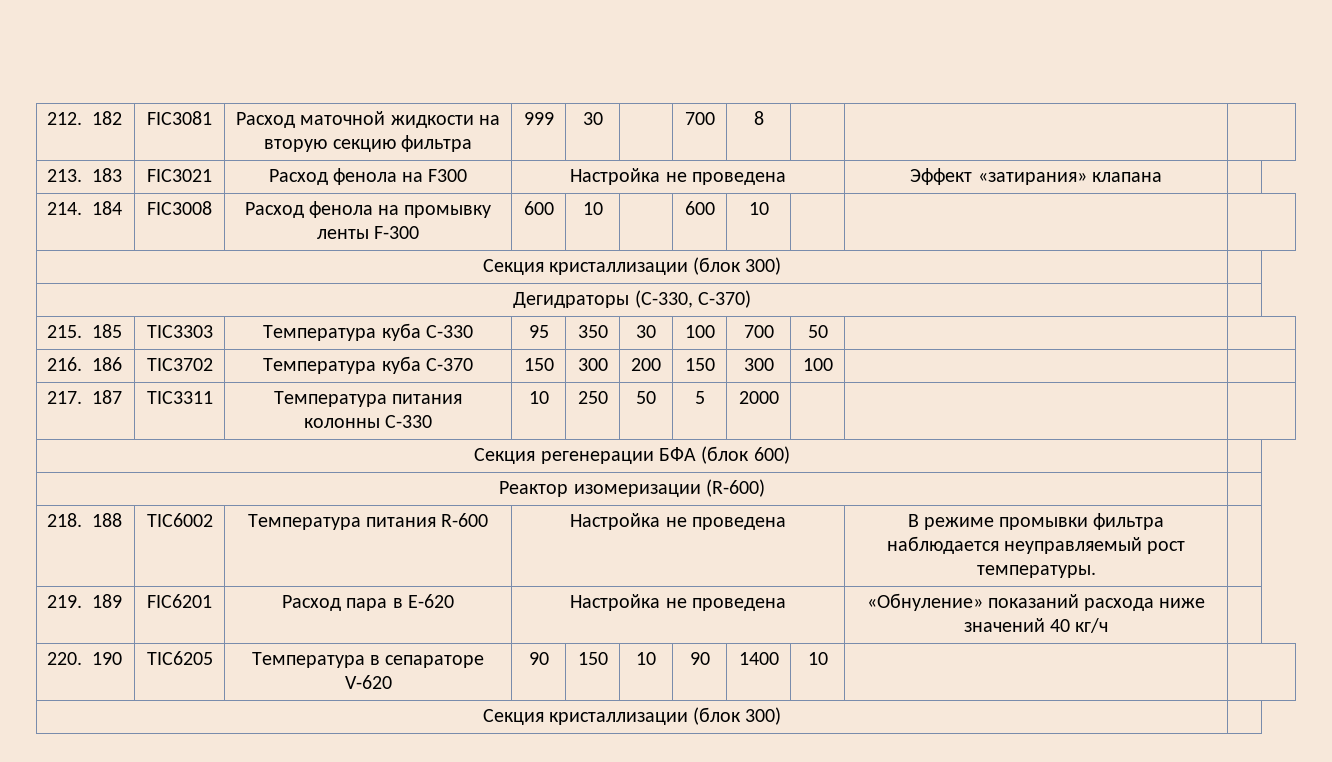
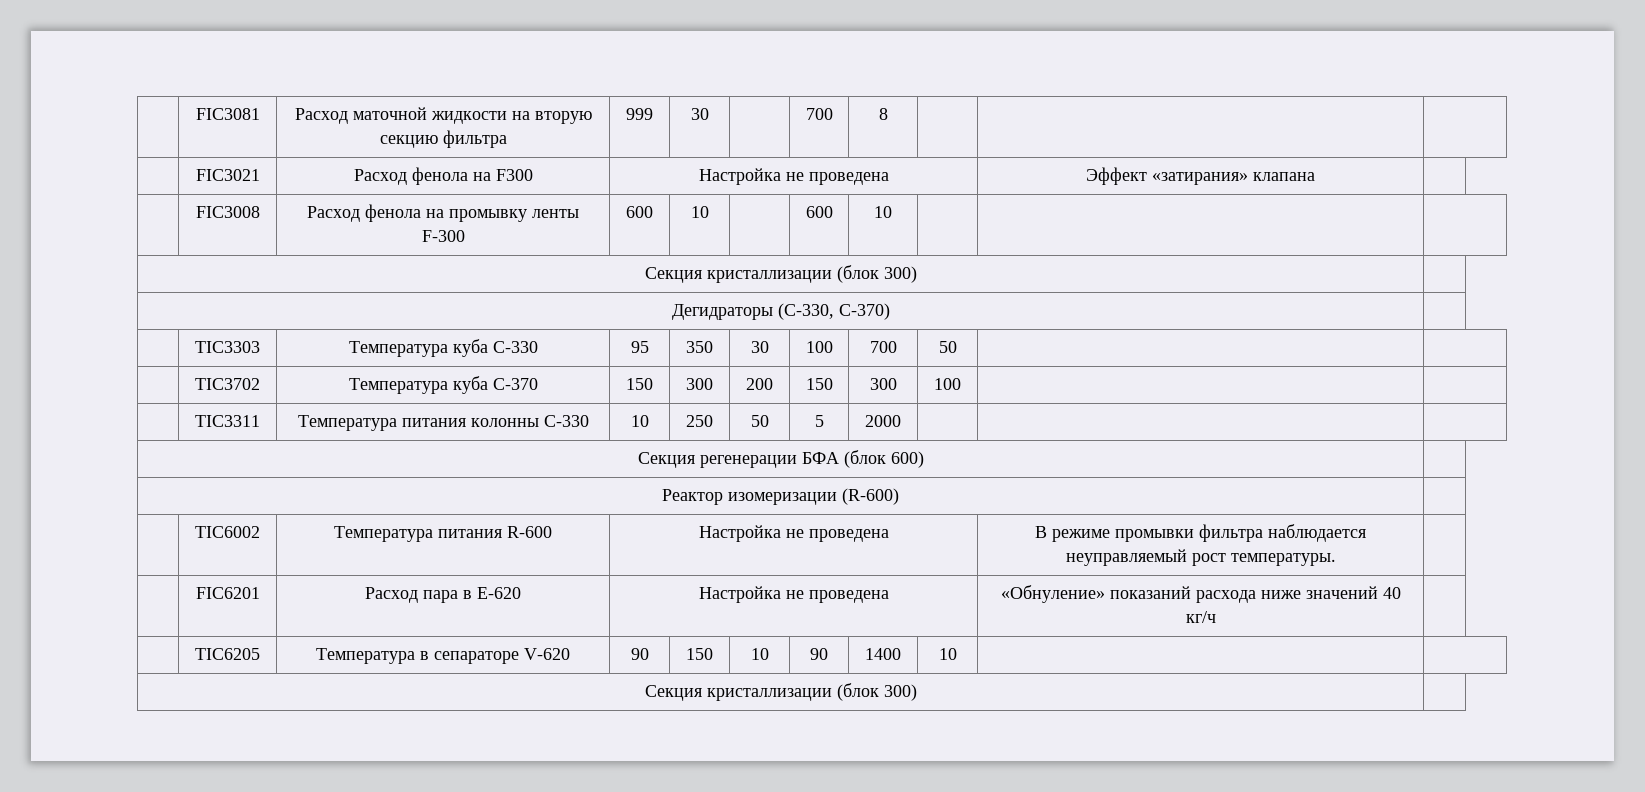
[47,111,123,125] 212. 182 -> (195, 114) none
[47,168,123,182] 213. 183 -> (888, 114) none
[47,201,123,215] 214. 184 -> (1315, 176) none
[47,324,123,338] 215. 185 -> (890, 311) none
[47,357,123,371] 216. 186 -> (957, 347) none
[47,390,123,404] 217. 187 -> (961, 384) none
[47,513,123,527] 218. 188 -> (899, 496) none
[47,594,123,608] 219. 189 -> (1336, 559) none
[47,652,123,665] 220. 190 -> (1216, 617) none

